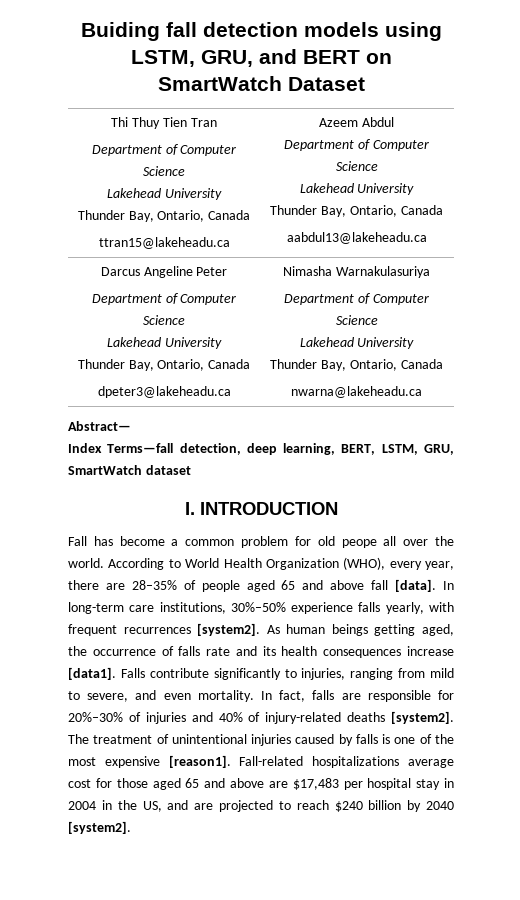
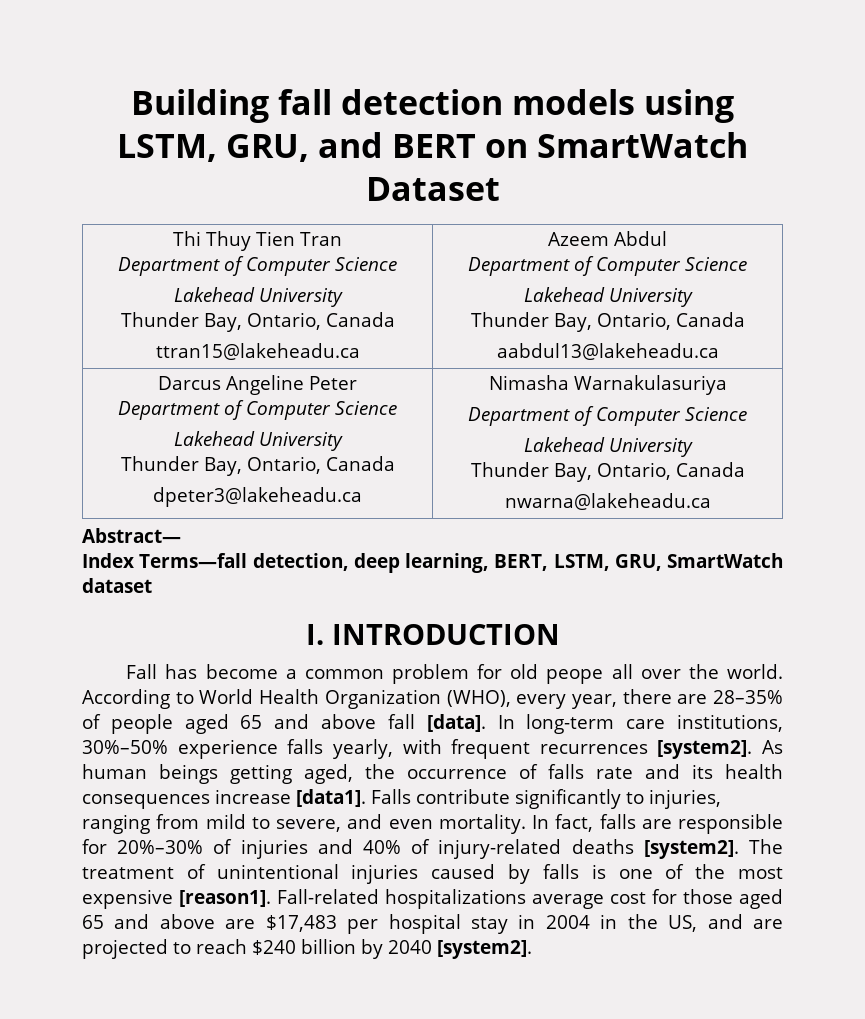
[80,22,160,41] Buiding -> [130,89,269,123] Building

